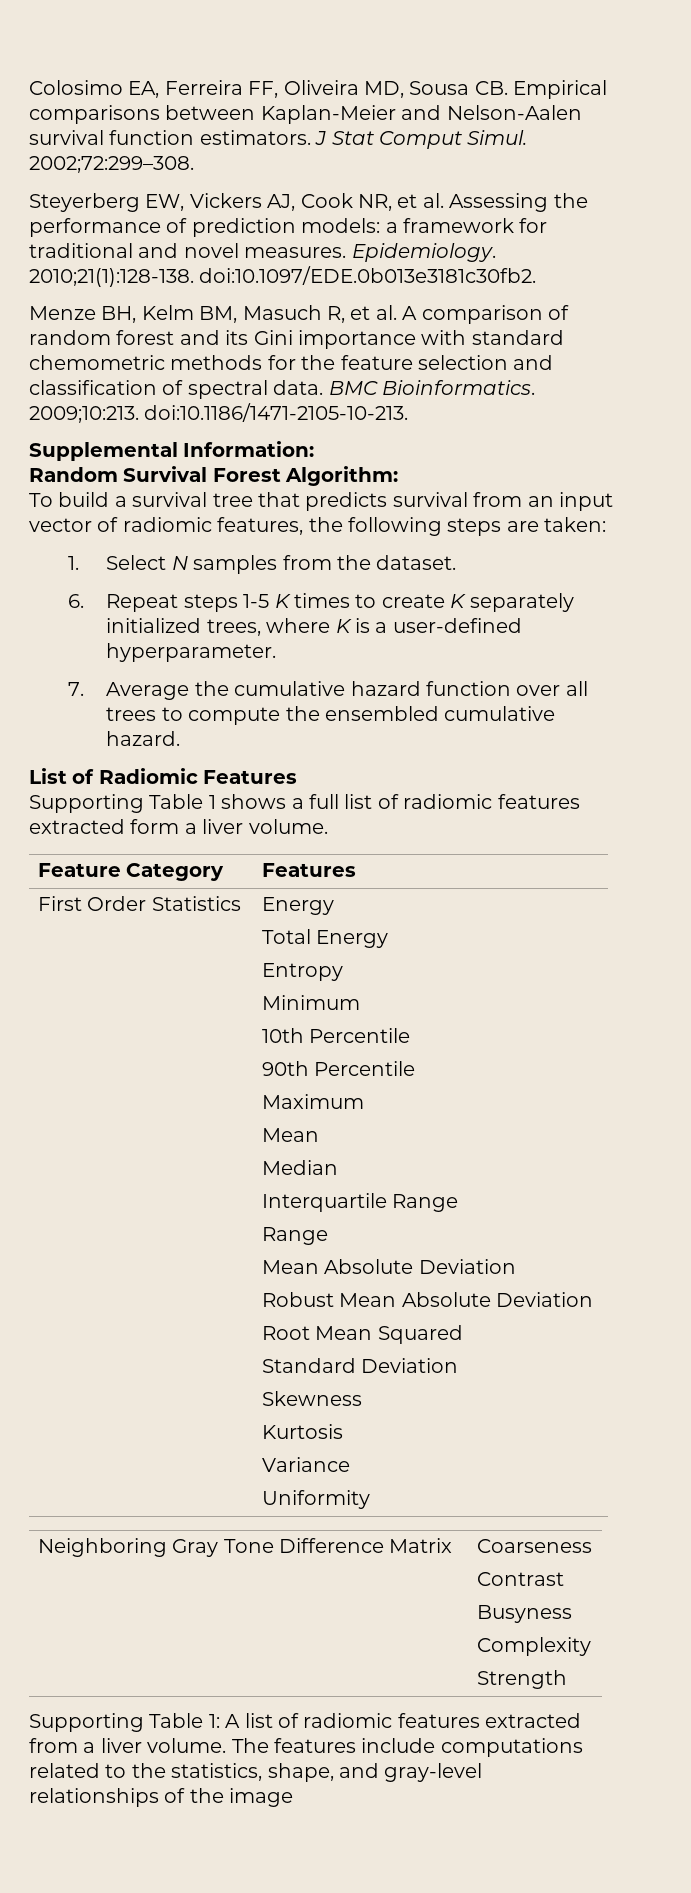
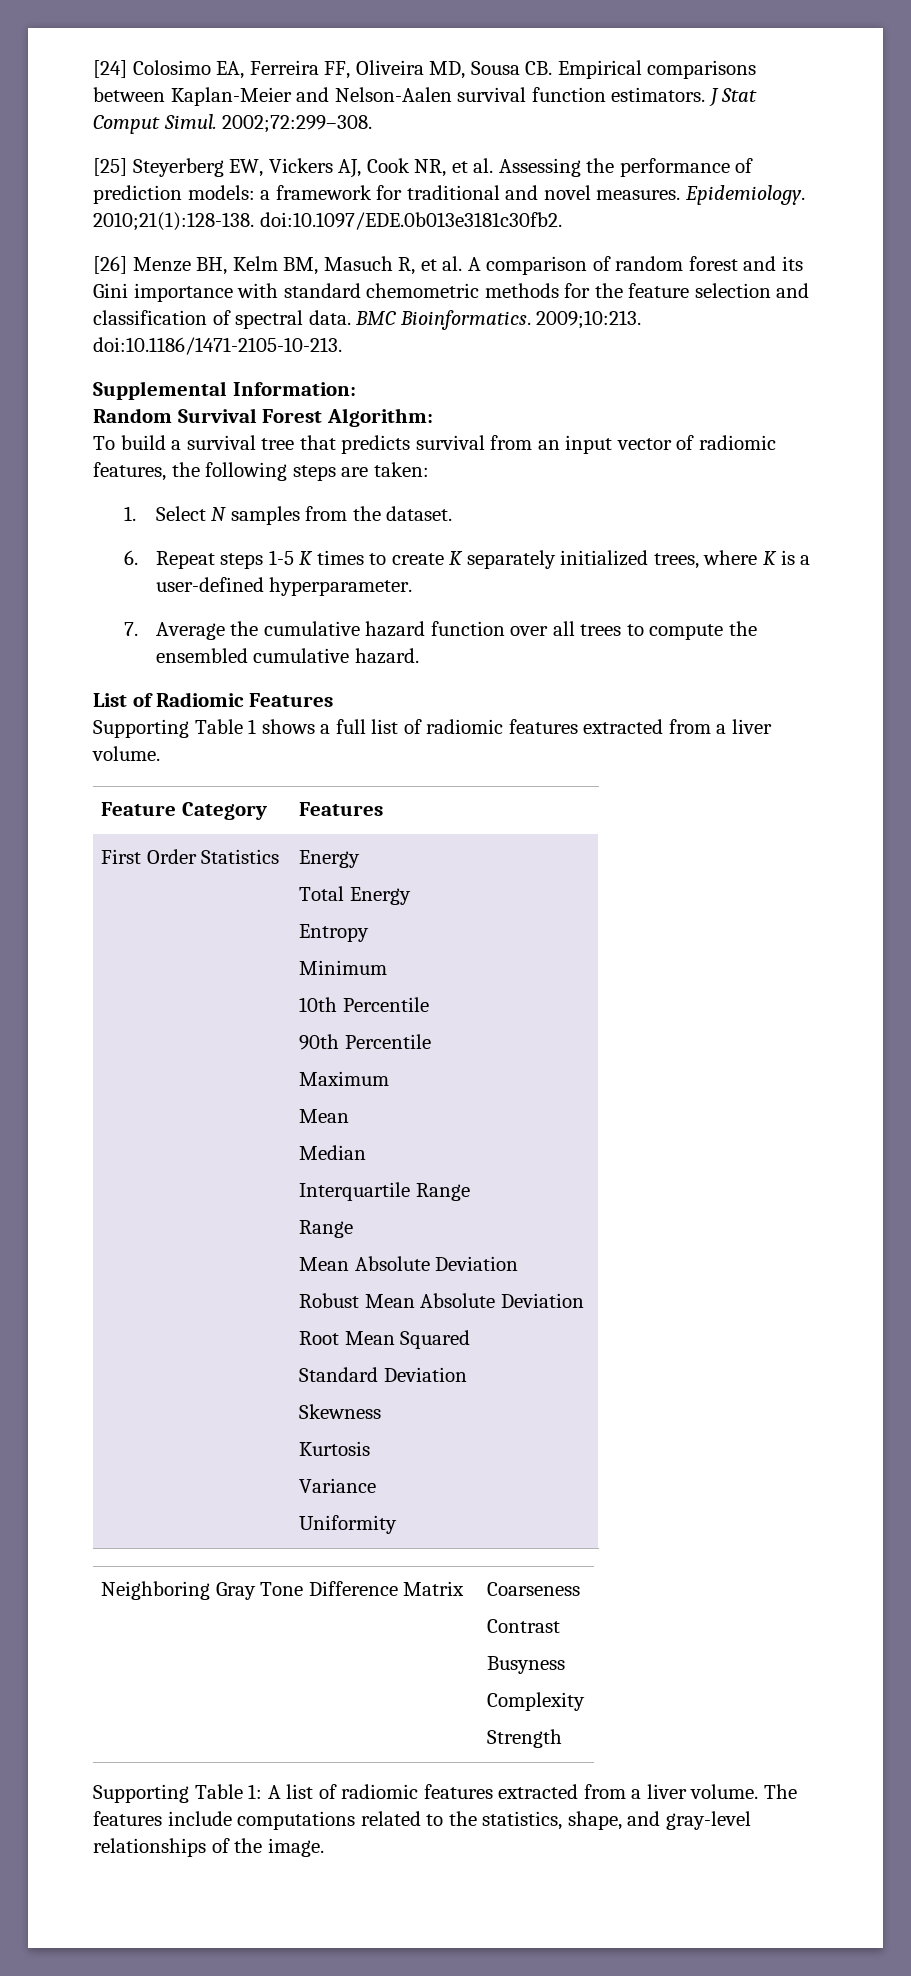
(29, 87) none -> [93,60,127,78] [24]
(194, 164) none -> [93,158,127,176] [25]
(537, 275) none -> [93,256,127,274] [26]
[130,819,180,834] form -> [668,719,711,734] from
[229,1788,294,1807] image -> [267,1838,324,1857] image.

